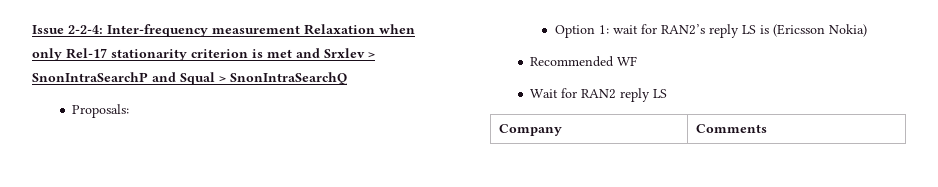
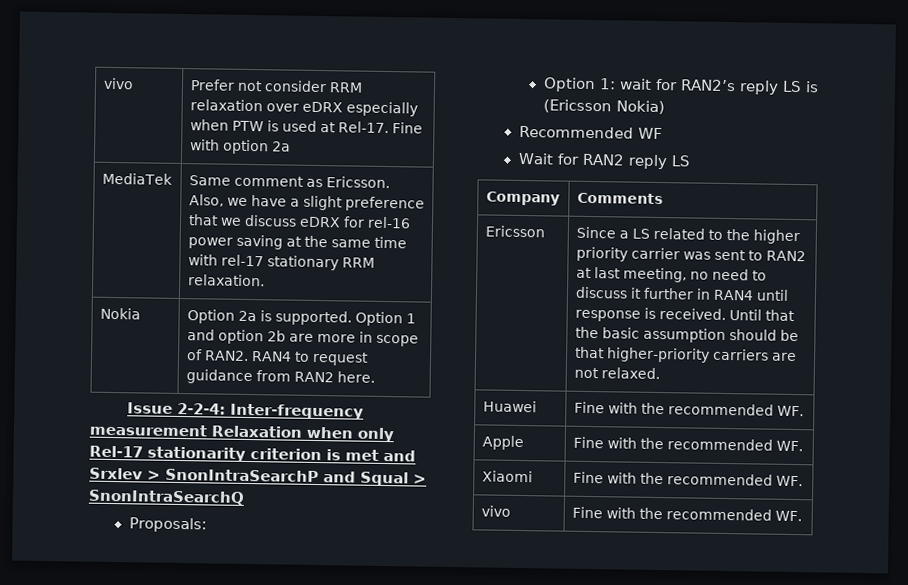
(32, 29) none -> [102,77,134,90] [189,79,363,93] [189,99,418,117] [189,119,423,134] [189,139,291,155] [101,172,173,185] [188,175,390,189] [188,194,425,212] [187,214,411,229] [187,234,407,250] [187,254,375,271] [187,274,265,287] [99,307,141,320] [186,309,416,327] [186,329,419,347] [185,349,369,366] [185,369,375,385] vivo | Prefer not consider RRM relaxation over eDRX especially when PTW is used at Rel-17. Fine with option 2a // MediaTek | Same comment as Ericsson. Also, we have a slight preference that we discuss eDRX for rel-16 power saving at the same time with rel-17 stationary RRM relaxation. // Nokia | Option 2a is supported. Option 1 and option 2b are more in scope of RAN2. RAN4 to request guidance from RAN2 here. //
(767, 128) none -> [484,225,545,238] [575,226,800,245] [575,246,806,262] [575,267,767,283] [574,286,789,301] [574,307,795,322] [574,326,799,343] [574,346,797,363] [573,367,660,380] [482,400,537,413] [573,401,804,417] [481,435,524,451] [572,436,803,452] [481,470,533,483] [572,471,803,487] [480,505,511,517] [571,506,802,522] // Ericsson | Since a LS related to the higher priority carrier was sent to RAN2 at last meeting, no need to discuss it further in RAN4 until response is received. Until that the basic assumption should be that higher-priority carriers are not relaxed. // Huawei | Fine with the recommended WF. // Apple | Fine with the recommended WF. // Xiaomi | Fine with the recommended WF. // vivo | Fine with the recommended WF.

